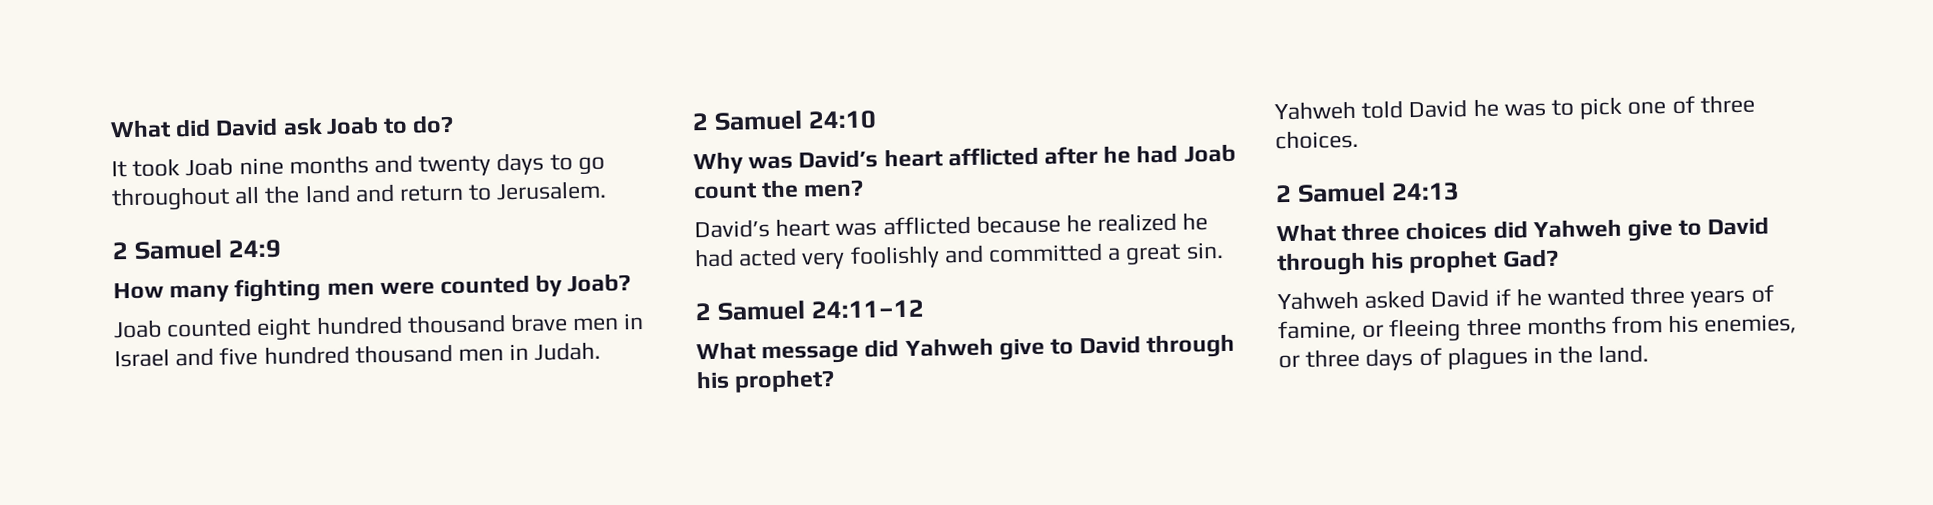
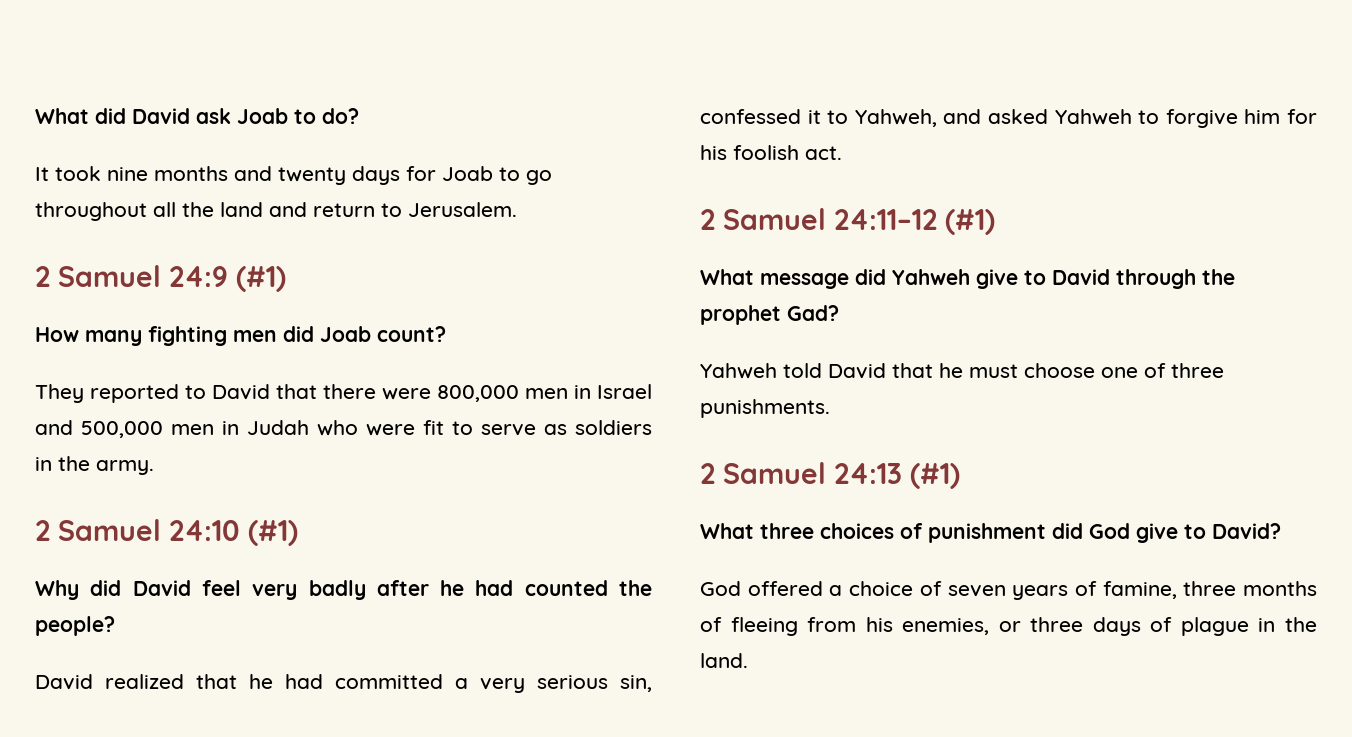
[185,157,234,177] Joab -> (101, 173) none
(545, 164) none -> [406,166,493,181] for Joab
(281, 249) none -> [236,266,286,292] (#1)
[379,273,632,297] [113,313,645,342] [114,341,602,368] were counted by Joab? // Joab counted eight hundred thousand brave men in Israel and five hundred thousand men in Judah. -> [283,326,446,342] [35,384,652,403] [35,420,652,438] [35,456,154,475] did Joab count? // They reported to David that there were 800,000 men in Israel and 500,000 men in Judah who were fit to serve as soldiers in the army.
(877, 120) none -> [248,520,298,546] (#1)
[748,143,1236,170] [693,179,865,200] [694,212,1209,239] [694,242,1224,270] was David’s heart afflicted after he had Joab count the men? // David’s heart was afflicted because he realized he had acted very foolishly and committed a great sin. -> [90,580,652,600] [35,616,115,636] [35,674,652,693] [700,109,1317,128] [700,145,842,160] did David feel very badly after he had counted the people? // David realized that he had committed a very serious sin, confessed it to Yahweh, and asked Yahweh to forgive him for his foolish act.
(924, 309) none -> [945,209,995,235] (#1)
[696,369,836,393] his prophet? -> [1202,269,1235,285] [700,305,839,325] the prophet Gad?
[1472,96,1624,120] he was to pick -> [892,363,1095,378] that he must choose
[1275,129,1359,150] choices. -> [700,399,830,418] punishments.
(1460, 192) none -> [910,463,960,489] (#1)
[1492,216,1770,242] [1277,248,1559,277] [1277,284,1774,311] [1278,316,1607,343] did Yahweh give to David through his prophet Gad? // Yahweh asked David if he wanted three years of famine, or fleeing three months -> [900,523,1281,543] [700,581,1317,600] [700,617,798,636] of punishment did God give to David? // God offered a choice of seven years of famine, three months of fleeing
[1446,346,1528,371] plagues -> [1180,617,1249,636] plague

